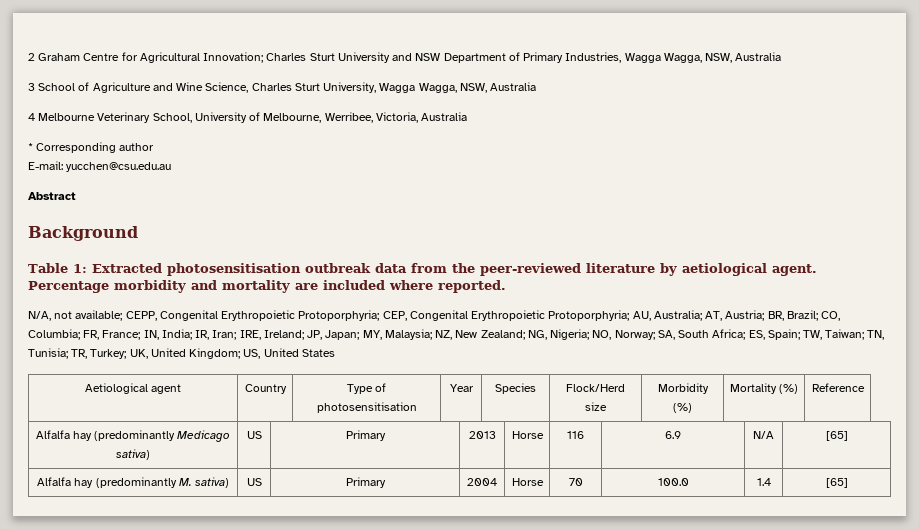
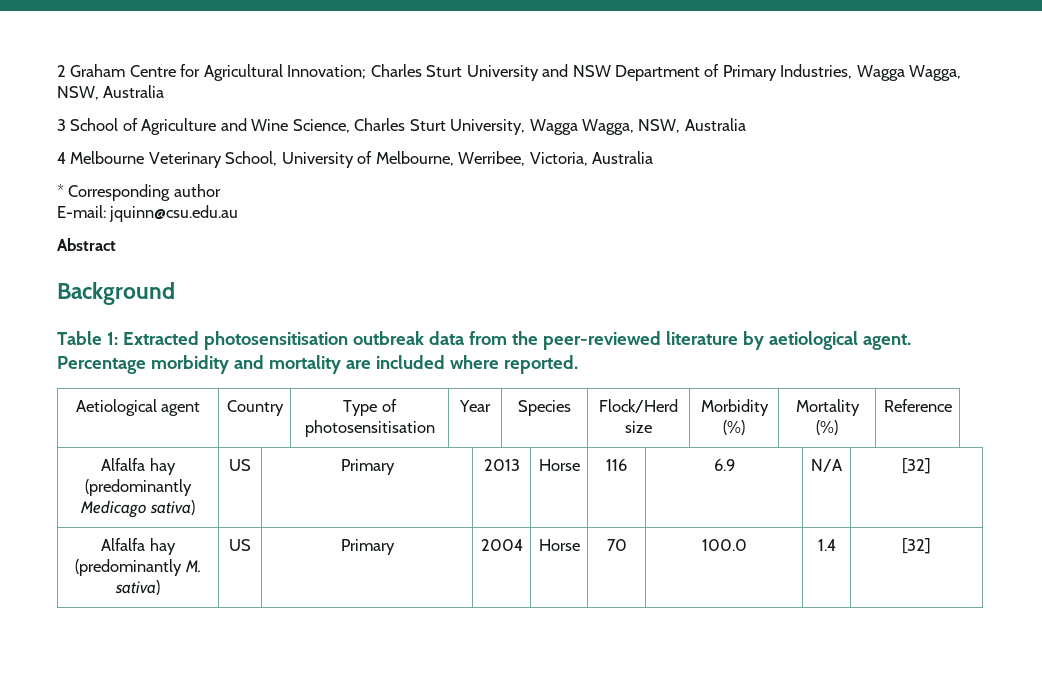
[66,162,172,172] yucchen@csu.edu.au -> [109,205,239,222] jquinn@csu.edu.au
[28,310,841,321] [28,329,885,340] [28,348,335,359] // N/A, not available; CEPP, Congenital Erythropoietic Protoporphyria; CEP, Congenital Erythropoietic Protoporphyria; AU, Australia; AT, Austria; BR, Brazil; CO, Columbia; FR, France; IN, India; IR, Iran; IRE, Ireland; JP, Japan; MY, Malaysia; NZ, New Zealand; NG, Nigeria; NO, Norway; SA, South Africa; ES, Spain; TW, Taiwan; TN, Tunisia; TR, Turkey; UK, United Kingdom; US, United States -> (578, 364) none
[825,431,848,441] [65] -> [902,458,931,474] [32]
[825,478,848,488] [65] -> [902,538,931,554] [32]

